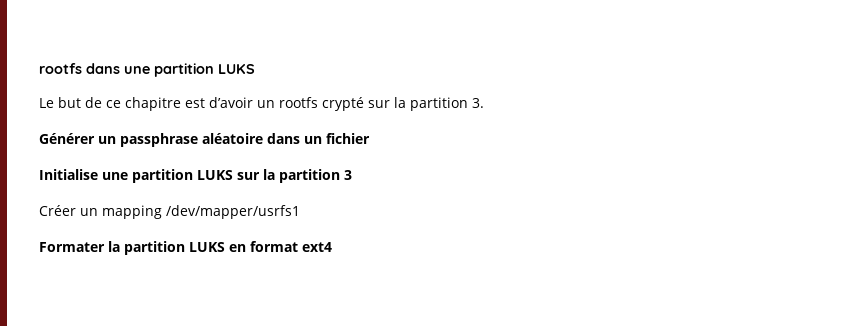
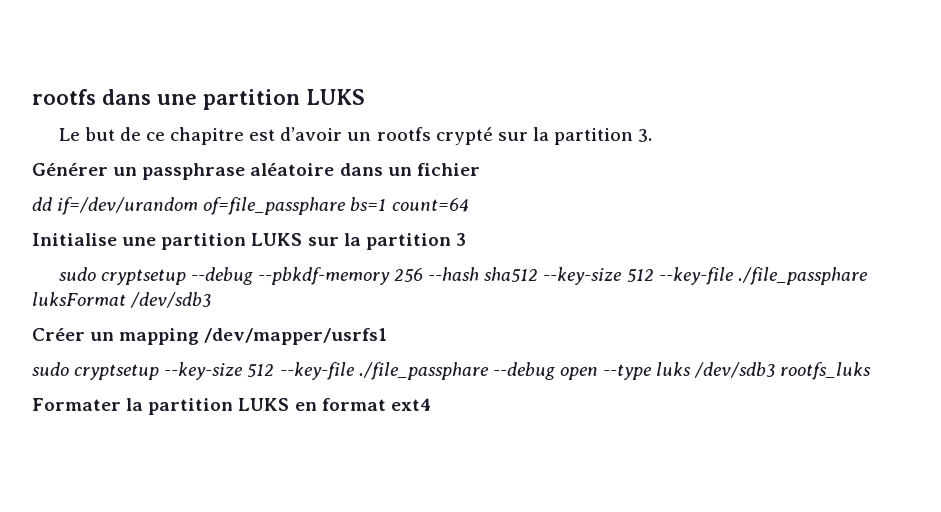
(370, 138) none -> [32,197,469,215] // dd if=/dev/urandom of=file_passphare bs=1 count=64
[39,205,300,219] Créer un mapping /dev/mapper/usrfs1 -> [58,267,868,285] [32,292,212,308] [32,327,388,345] [32,362,872,380] sudo cryptsetup --debug --pbkdf-memory 256 --hash sha512 --key-size 512 --key-file ./file_passphare luksFormat /dev/sdb3 // Créer un mapping /dev/mapper/usrfs1 // sudo cryptsetup --key-size 512 --key-file ./file_passphare --debug open --type luks /dev/sdb3 rootfs_luks

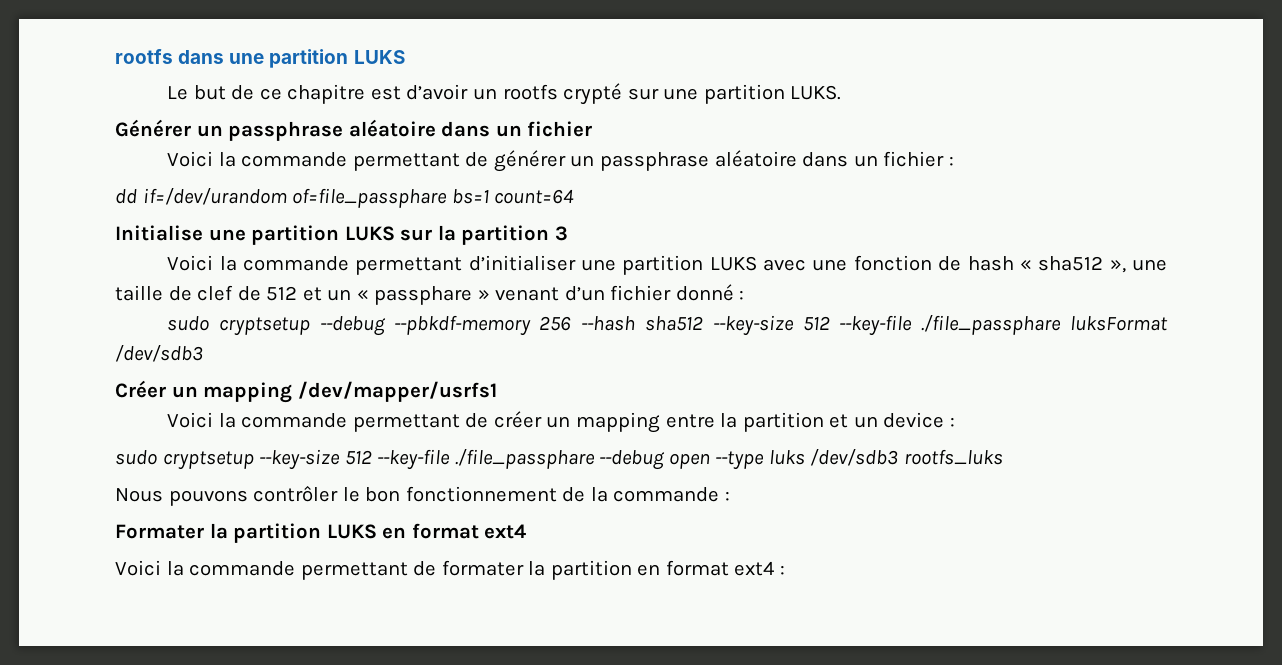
[533,127,653,145] la partition 3. -> [663,84,842,104] une partition LUKS.
(480, 169) none -> [167,150,954,172] // Voici la commande permettant de générer un passphrase aléatoire dans un fichier :
(466, 239) none -> [167,255,1167,275] [115,284,745,305] // Voici la commande permettant d’initialiser une partition LUKS avec une fonction de hash « sha512 », une taille de clef de 512 et un « passphare » venant d’un fichier donné :
(388, 336) none -> [167,411,955,433] // Voici la commande permettant de créer un mapping entre la partition et un device :
(872, 371) none -> [115,485,730,506] // Nous pouvons contrôler le bon fonctionnement de la commande :
(431, 404) none -> [115,560,785,580] // Voici la commande permettant de formater la partition en format ext4 :

